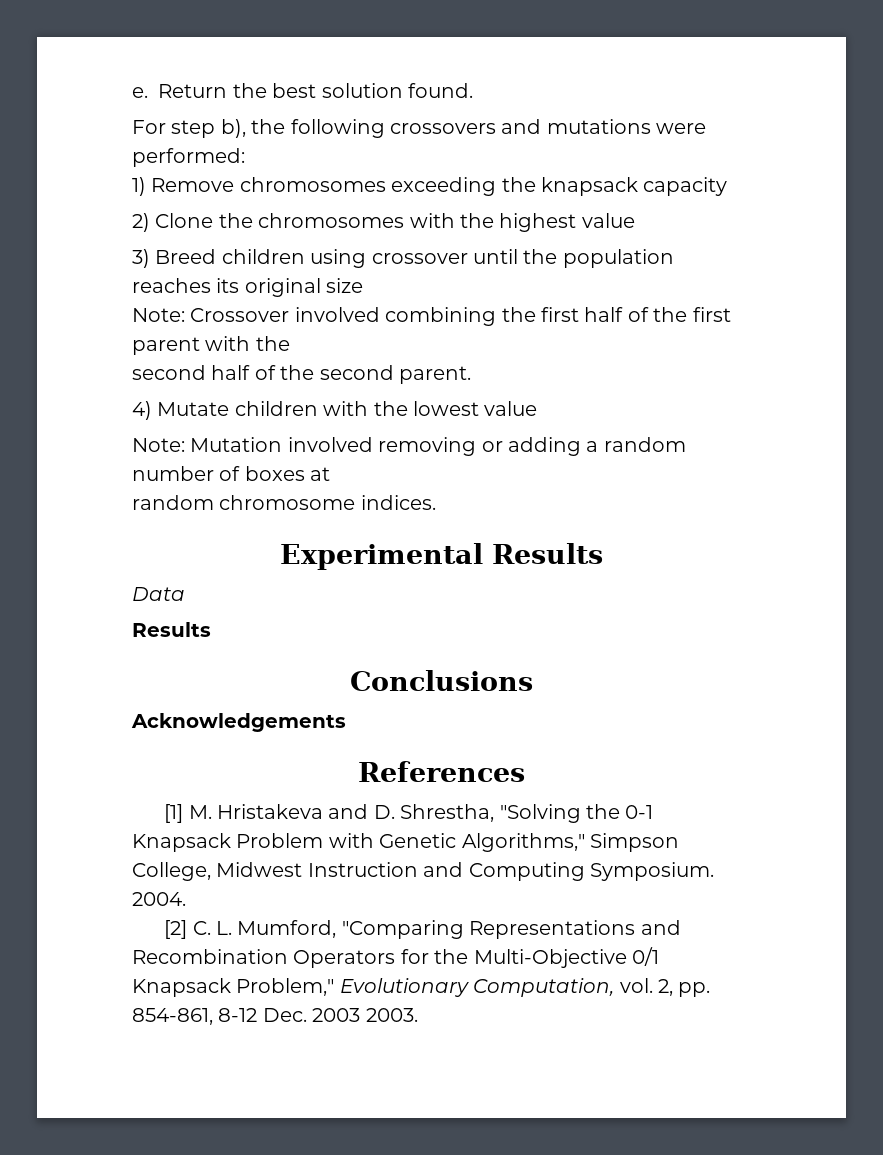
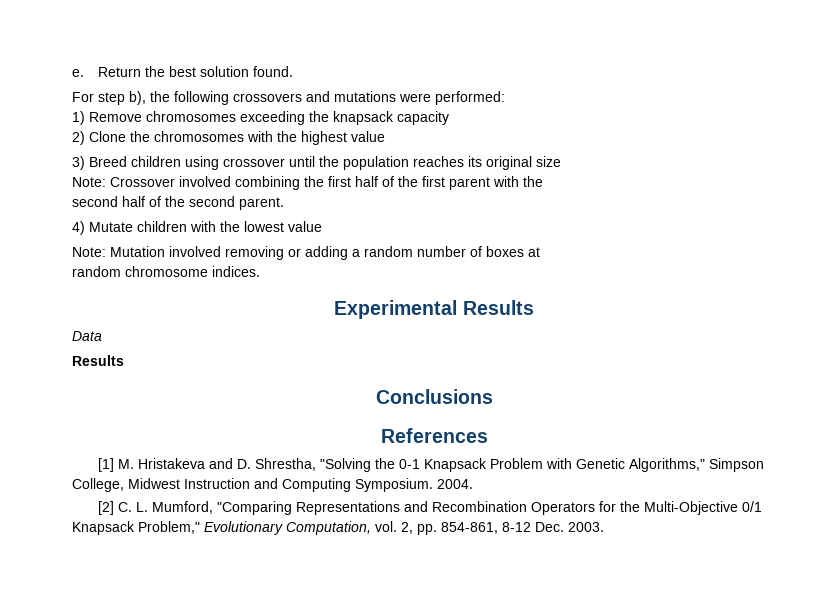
[131,713,346,732] // Acknowledgements -> (493, 396) none
[312,1008,361,1022] 2003 -> (564, 527) none

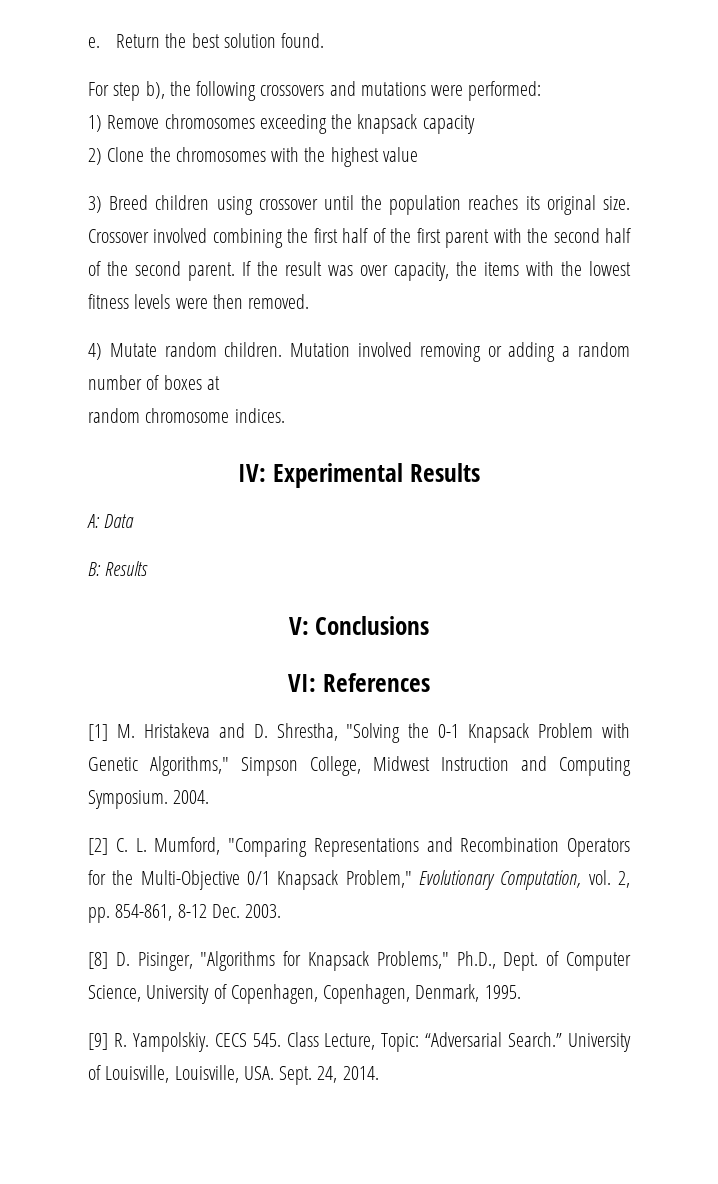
[536,156,561,167] [72,177,106,187] size // Note: -> [603,196,630,210] size.
(543, 181) // -> (549, 235) none
[72,221,322,235] [72,247,106,257] // 4) Mutate children with the lowest value // Note: -> [242,261,631,281] [88,294,310,309] [88,342,283,360] If the result was over capacity, the items with the lowest fitness levels were then removed. // 4) Mutate random children.
(260, 271) none -> [238,464,267,482] IV:
(534, 307) none -> [87,514,100,528] A:
[72,355,124,366] Results // -> [88,561,149,576] [288,617,309,635] B: Results // V:
(493, 396) none -> [288,674,317,692] VI:
(604, 527) none -> [88,951,631,971] [88,984,521,1004] [88,1032,632,1052] [88,1065,379,1085] // [8] D. Pisinger, "Algorithms for Knapsack Problems," Ph.D., Dept. of Computer Science, University of Copenhagen, Copenhagen, Denmark, 1995. // [9] R. Yampolskiy. CECS 545. Class Lecture, Topic: “Adversarial Search.” University of Louisville, Louisville, USA. Sept. 24, 2014.

